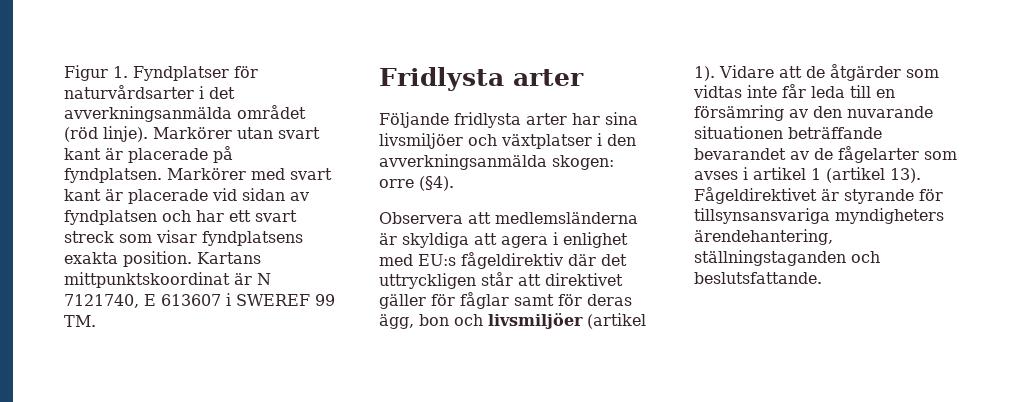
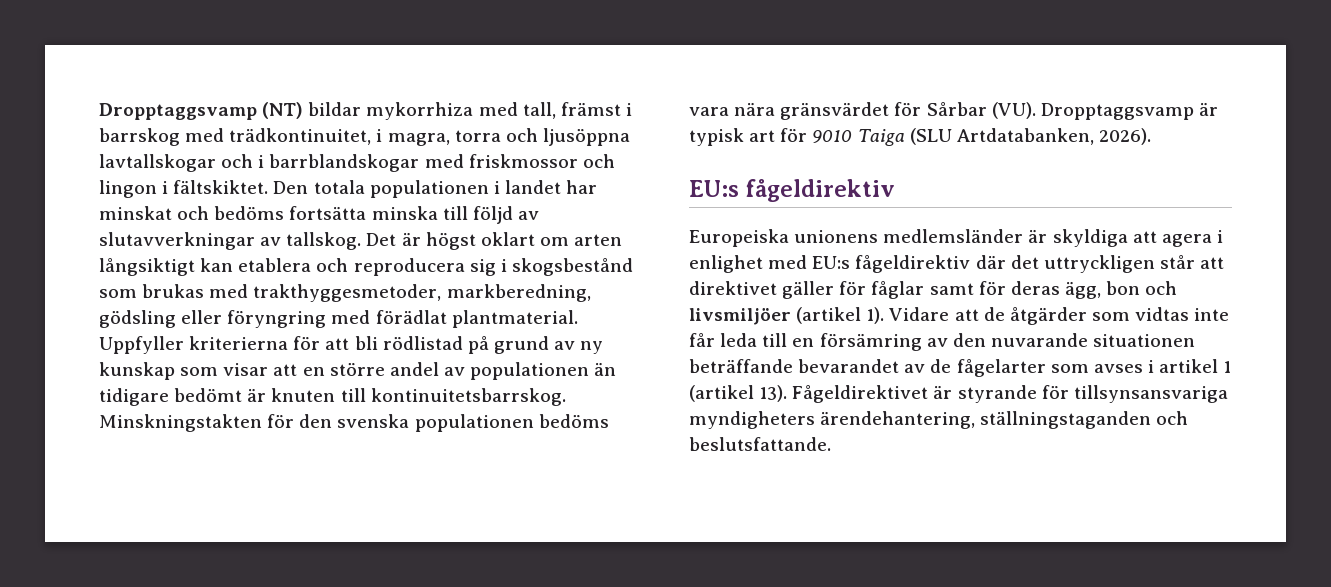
[64,65,258,81] [64,85,235,99] [64,105,306,122] [64,126,320,142] [64,146,233,163] [64,168,332,183] [64,188,309,204] [64,210,297,225] [64,230,303,246] [64,251,261,267] [64,272,271,288] [64,293,335,308] [64,315,96,327] [379,67,584,91] [379,112,638,128] [379,133,636,149] [379,154,614,170] [379,176,454,191] [379,212,638,224] Figur 1. Fyndplatser för naturvårdsarter i det avverkningsanmälda området (röd linje). Markörer utan svart kant är placerade på fyndplatsen. Markörer med svart kant är placerade vid sidan av fyndplatsen och har ett svart streck som visar fyndplatsens exakta position. Kartans mittpunktskoordinat är N 7121740, E 613607 i SWEREF 99 TM. // Fridlysta arter // Följande fridlysta arter har sina livsmiljöer och växtplatser i den avverkningsanmälda skogen: orre (§4). // Observera att medlemsländerna -> [99,102,632,120] [99,128,630,146] [99,154,615,172] [99,180,598,198] [99,206,539,224] [99,232,623,250] [99,258,633,276] [99,284,591,302] [99,310,578,328] [99,336,604,354] [99,362,617,380] [99,388,566,406] [99,414,609,432] [689,102,1218,120] [689,128,1151,146] [689,179,896,202] [689,229,1024,247] Dropptaggsvamp (NT) bildar mykorrhiza med tall, främst i barrskog med trädkontinuitet, i magra, torra och ljusöppna lavtallskogar och i barrblandskogar med friskmossor och lingon i fältskiktet. Den totala populationen i landet har minskat och bedöms fortsätta minska till följd av slutavverkningar av tallskog. Det är högst oklart om arten långsiktigt kan etablera och reproducera sig i skogsbestånd som brukas med trakthyggesmetoder, markberedning, gödsling eller föryngring med förädlat plantmaterial. Uppfyller kriterierna för att bli rödlistad på grund av ny kunskap som visar att en större andel av populationen än tidigare bedömt är knuten till kontinuitetsbarrskog. Minskningstakten för den svenska populationen bedöms vara nära gränsvärdet för Sårbar (VU). Dropptaggsvamp är typisk art för 9010 Taiga (SLU Artdatabanken, 2026). // EU:s fågeldirektiv // Europeiska unionens medlemsländer

